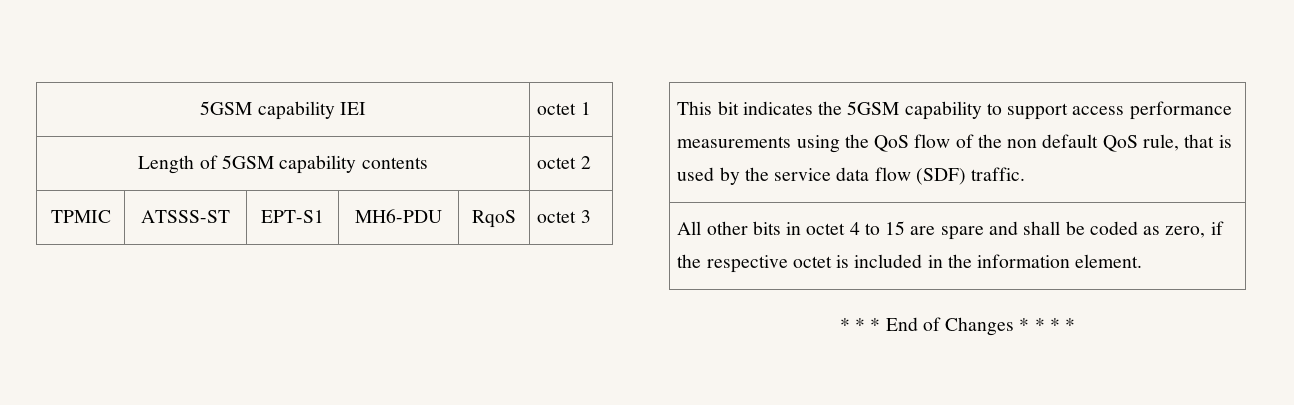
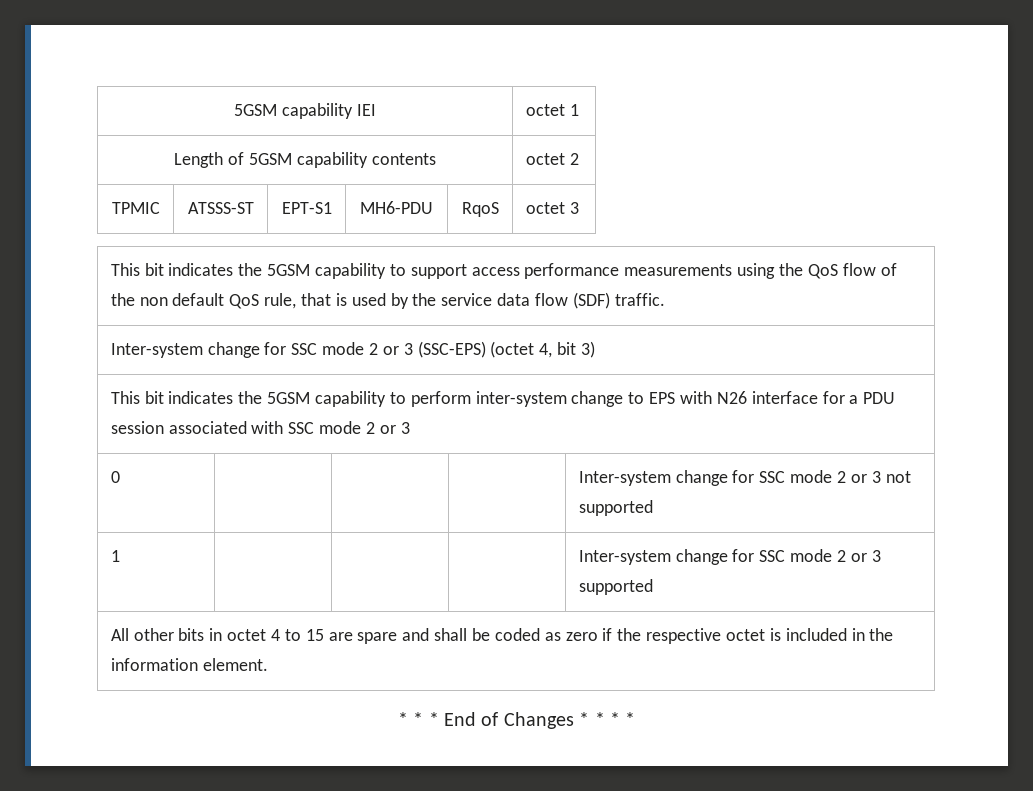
(1026, 174) none -> [110,341,595,358] [110,391,896,407] [110,421,410,434] [110,471,120,483] [578,470,911,486] [578,500,653,516] [110,550,120,562] [578,549,881,565] [578,579,653,595] // Inter-system change for SSC mode 2 or 3 (SSC-EPS) (octet 4, bit 3) // This bit indicates the 5GSM capability to perform inter-system change to EPS with N26 interface for a PDU session associated with SSC mode 2 or 3 // 0 | | | | Inter-system change for SSC mode 2 or 3 not supported // 1 | | | | Inter-system change for SSC mode 2 or 3 supported
[1165,226,1206,238] zero, -> [565,632,598,641] zero

